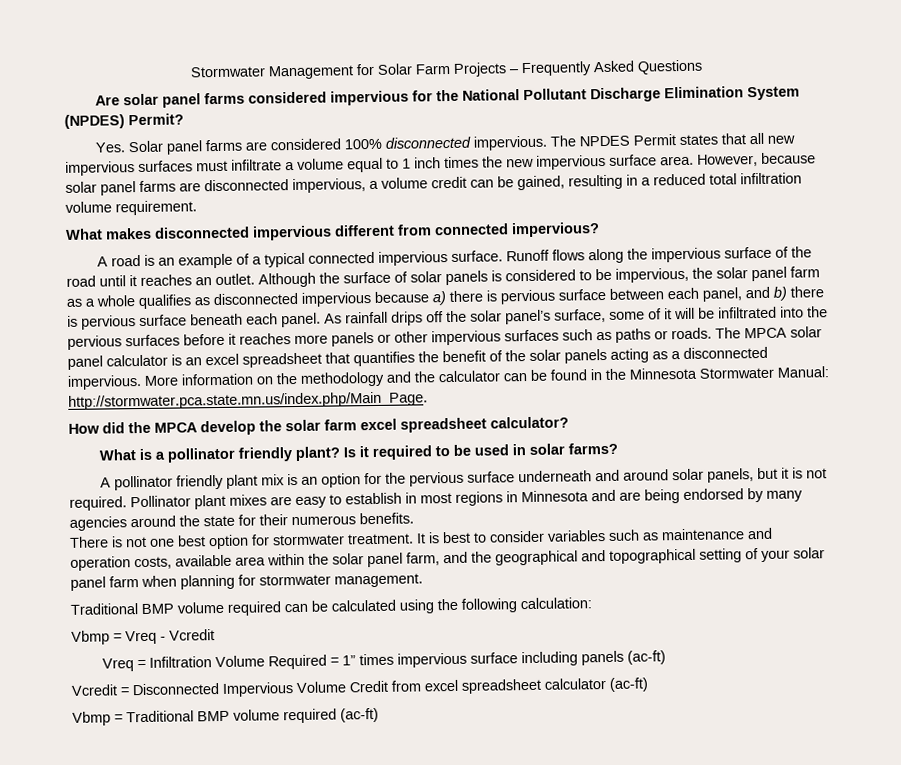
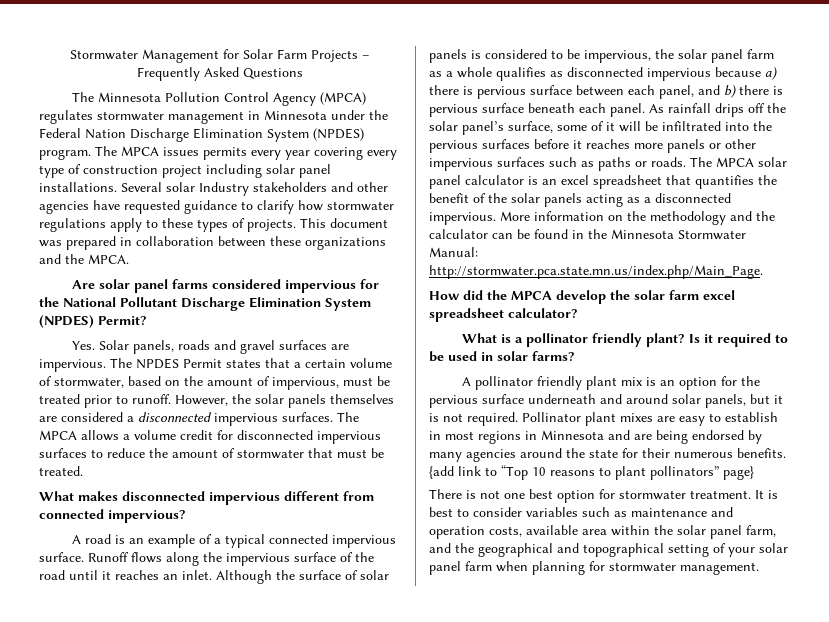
(703, 67) none -> [72,92,367,106] [39,110,388,124] [39,128,364,142] [39,146,397,160] [39,164,331,178] [39,182,388,196] [39,200,394,214] [39,218,388,232] [39,236,386,250] [39,254,129,264] // The Minnesota Pollution Control Agency (MPCA) regulates stormwater management in Minnesota under the Federal Nation Discharge Elimination System (NPDES) program. The MPCA issues permits every year covering every type of construction project including solar panel installations. Several solar Industry stakeholders and other agencies have requested guidance to clarify how stormwater regulations apply to these types of projects. This document was prepared in collaboration between these organizations and the MPCA.
[166,136,472,155] panel farms are considered 100% disconnected -> [133,340,350,354] panels, roads and gravel surfaces are
[749,132,796,145] [65,152,816,176] [65,172,802,196] [65,200,197,216] all new impervious surfaces must infiltrate a volume equal to 1 inch times the new impervious surface area. However, because solar panel farms are disconnected impervious, a volume credit can be gained, resulting in a reduced total infiltration volume requirement. -> [294,358,392,368] [39,376,390,390] [39,394,394,408] [39,412,359,426] [39,430,381,444] [39,448,384,459] [39,466,83,476] a certain volume of stormwater, based on the amount of impervious, must be treated prior to runoff. However, the solar panels themselves are considered a disconnected impervious surfaces. The MPCA allows a volume credit for disconnected impervious surfaces to reduce the amount of stormwater that must be treated.
[215,273,255,286] outlet. -> [182,570,212,580] inlet.
(414, 518) none -> [429,465,754,480] {add link to “Top 10 reasons to plant pollinators” page}
[70,597,592,616] [71,629,215,645] [102,650,667,672] [71,677,649,697] [72,707,379,726] // Traditional BMP volume required can be calculated using the following calculation: // Vbmp = Vreq - Vcredit // Vreq = Infiltration Volume Required = 1” times impervious surface including panels (ac-ft) // Vcredit = Disconnected Impervious Volume Credit from excel spreadsheet calculator (ac-ft) // Vbmp = Traditional BMP volume required (ac-ft) -> (759, 568) none

